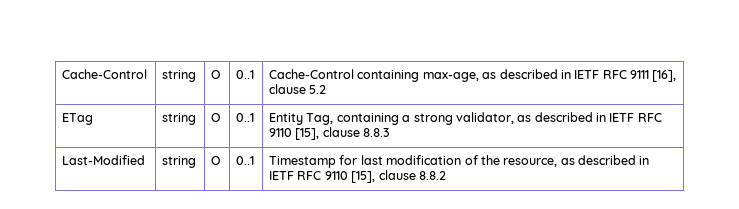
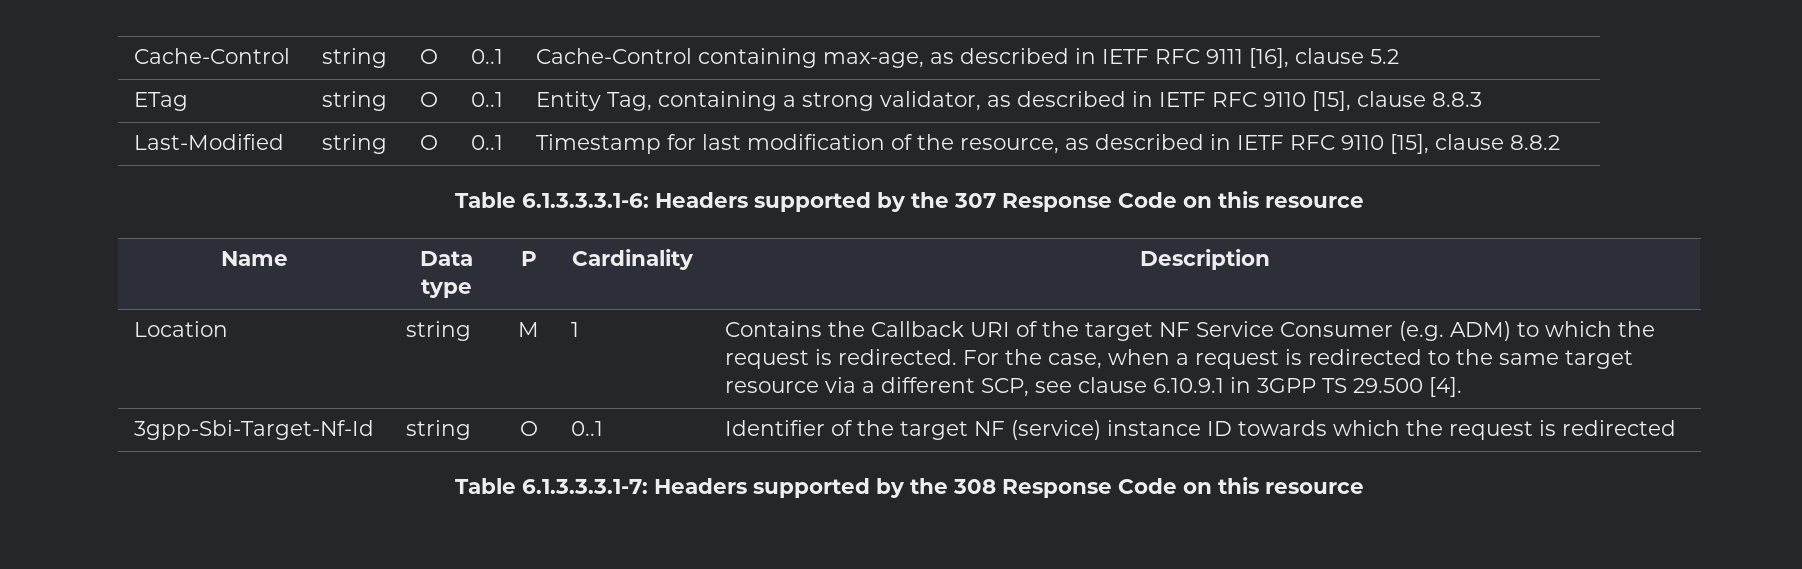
(446, 175) none -> [455,191,1364,212] [221,251,288,266] [419,251,473,266] [420,279,472,298] [520,251,537,266] [572,249,694,270] [1140,249,1270,270] [133,321,228,337] [405,321,471,341] [518,322,539,337] [570,322,579,337] [724,321,1655,341] [724,349,1633,369] [724,377,1462,397] [133,420,374,440] [405,420,471,440] [519,421,538,436] [570,421,603,436] [724,420,1676,440] [455,477,1364,498] // Table 6.1.3.3.3.1-6: Headers supported by the 307 Response Code on this resource // Name | Data type | P | Cardinality | Description // Location | string | M | 1 | Contains the Callback URI of the target NF Service Consumer (e.g. ADM) to which the request is redirected. For the case, when a request is redirected to the same target resource via a different SCP, see clause 6.10.9.1 in 3GPP TS 29.500 [4]. // 3gpp-Sbi-Target-Nf-Id | string | O | 0..1 | Identifier of the target NF (service) instance ID towards which the request is redirected // Table 6.1.3.3.3.1-7: Headers supported by the 308 Response Code on this resource

